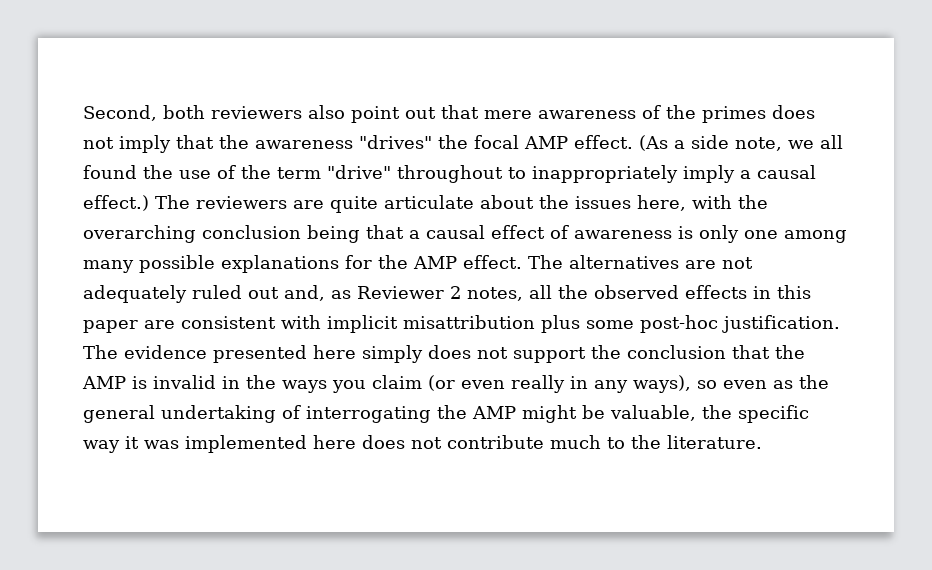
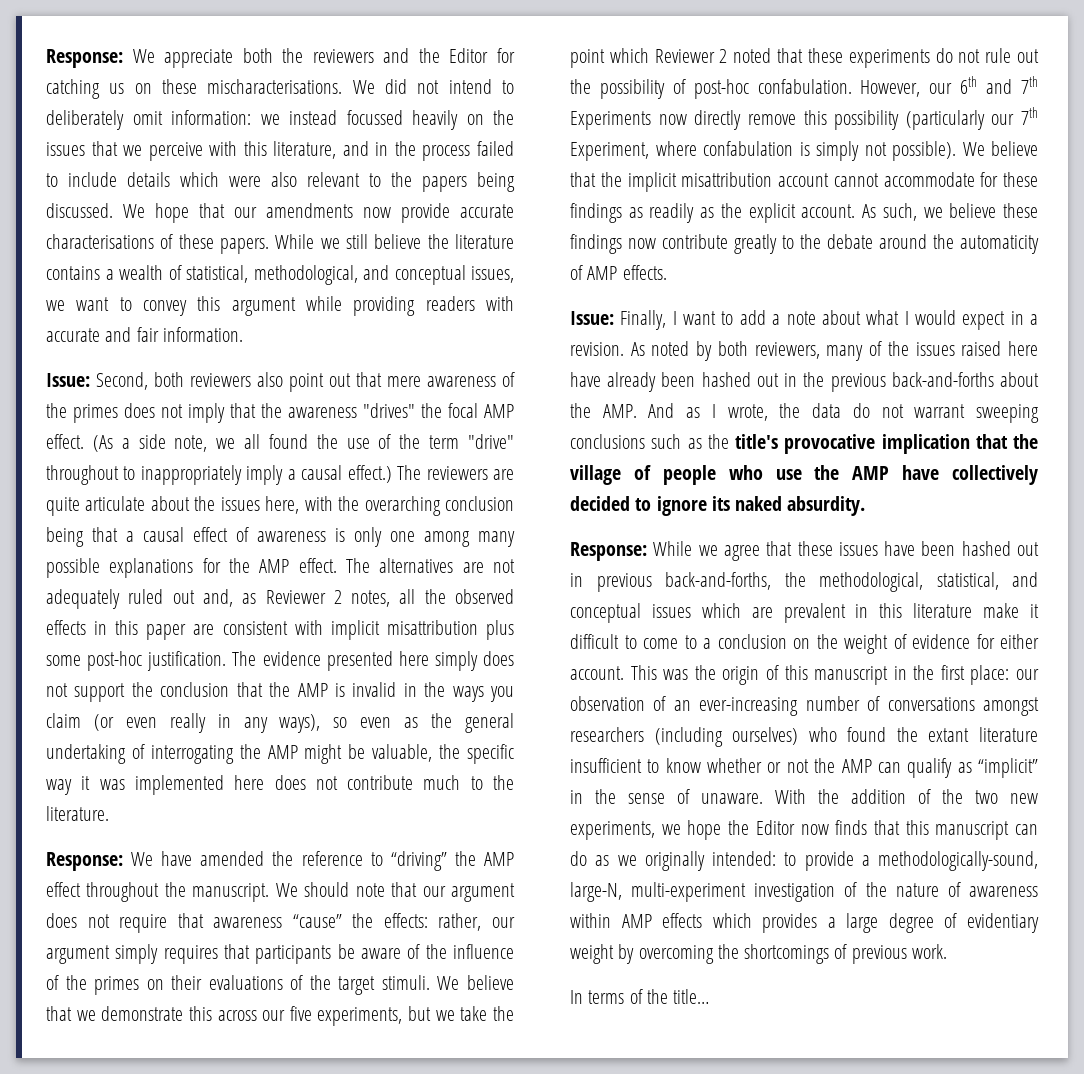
(83, 113) none -> [46,48,515,68] [46,79,514,99] [46,110,514,130] [46,141,514,161] [46,172,515,192] [46,203,514,223] [46,234,514,254] [46,265,514,285] [46,296,514,316] [46,327,243,342] [46,373,90,387] Response: We appreciate both the reviewers and the Editor for catching us on these mischaracterisations. We did not intend to deliberately omit information: we instead focussed heavily on the issues that we perceive with this literature, and in the process failed to include details which were also relevant to the papers being discussed. We hope that our amendments now provide accurate characterisations of these papers. While we still believe the literature contains a wealth of statistical, methodological, and conceptual issues, we want to convey this argument while providing readers with accurate and fair information. // Issue:
(762, 442) none -> [46,851,514,871] [46,882,515,902] [46,913,515,933] [46,944,514,964] [46,975,514,995] [46,1006,514,1026] [570,48,1039,68] [570,76,1038,99] [570,107,1038,130] [570,141,1038,161] [570,172,1038,192] [570,203,1038,223] [570,234,1039,254] [570,265,667,280] [570,310,1038,330] [570,341,1038,361] [570,372,1039,392] [570,403,1039,423] [570,434,1038,454] [570,465,1038,485] [570,496,866,516] [570,541,1039,561] [570,572,1038,592] [570,603,1039,623] [570,634,1039,654] [570,665,1039,685] [570,696,1039,716] [570,727,1038,747] [570,758,1038,778] [570,789,1038,804] [570,820,1038,840] [570,851,1038,871] [570,882,1038,902] [570,913,1039,933] [570,944,947,964] [570,989,710,1004] // Response: We have amended the reference to “driving” the AMP effect throughout the manuscript. We should note that our argument does not require that awareness “cause” the effects: rather, our argument simply requires that participants be aware of the influence of the primes on their evaluations of the target stimuli. We believe that we demonstrate this across our five experiments, but we take the point which Reviewer 2 noted that these experiments do not rule out the possibility of post-hoc confabulation. However, our 6th and 7th Experiments now directly remove this possibility (particularly our 7th Experiment, where confabulation is simply not possible). We believe that the implicit misattribution account cannot accommodate for these findings as readily as the explicit account. As such, we believe these findings now contribute greatly to the debate around the automaticity of AMP effects. // Issue: Finally, I want to add a note about what I would expect in a revision. As noted by both reviewers, many of the issues raised here have already been hashed out in the previous back-and-forths about the AMP. And as I wrote, the data do not warrant sweeping conclusions such as the title's provocative implication that the village of people who use the AMP have collectively decided to ignore its naked absurdity. // Response: While we agree that these issues have been hashed out in previous back-and-forths, the methodological, statistical, and conceptual issues which are prevalent in this literature make it difficult to come to a conclusion on the weight of evidence for either account. This was the origin of this manuscript in the first place: our observation of an ever-increasing number of conversations amongst researchers (including ourselves) who found the extant literature insufficient to know whether or not the AMP can qualify as “implicit” in the sense of unaware. With the addition of the two new experiments, we hope the Editor now finds that this manuscript can do as we originally intended: to provide a methodologically-sound, large-N, multi-experiment investigation of the nature of awareness within AMP effects which provides a large degree of evidentiary weight by overcoming the shortcomings of previous work. // In terms of the title…

